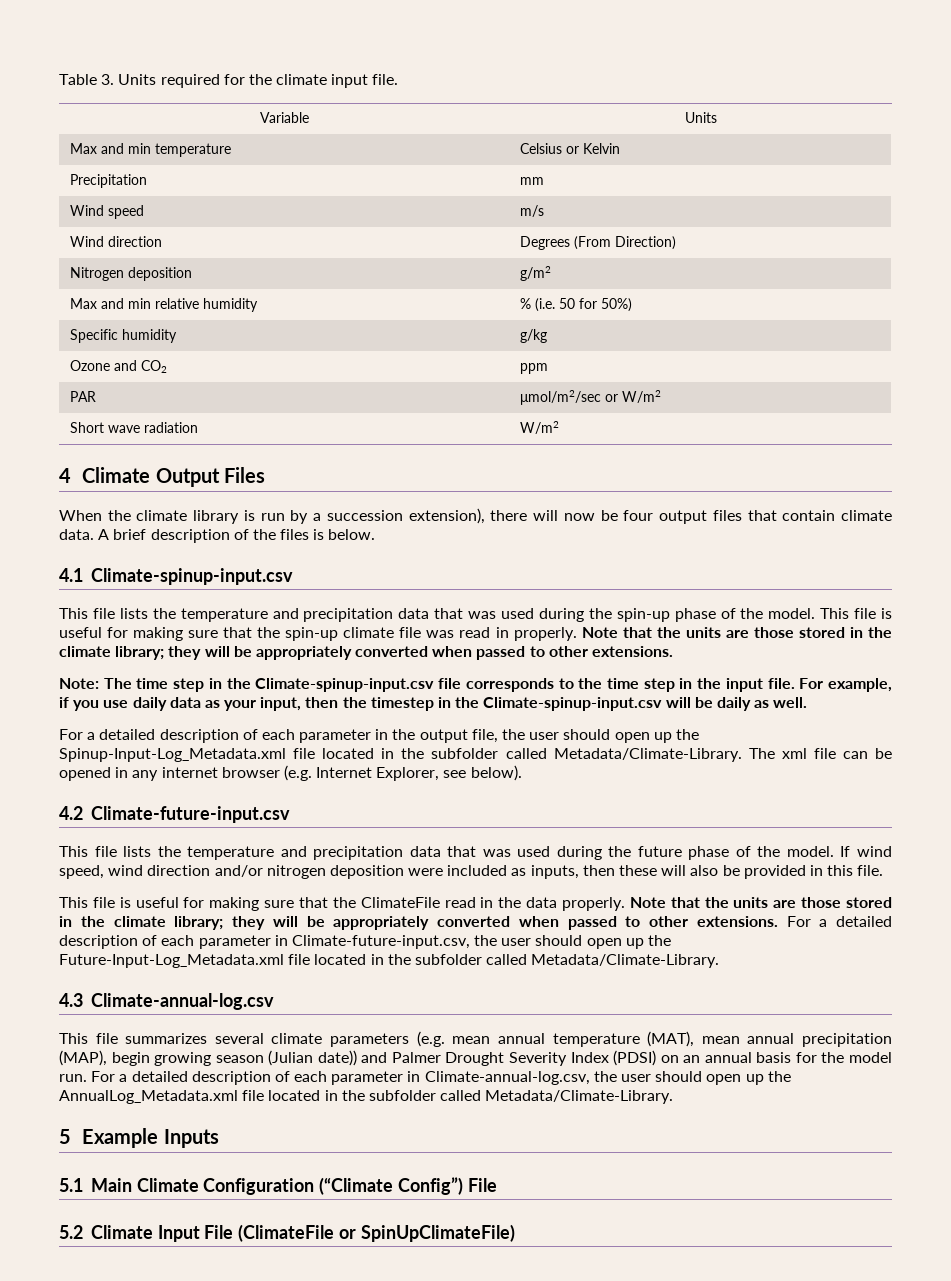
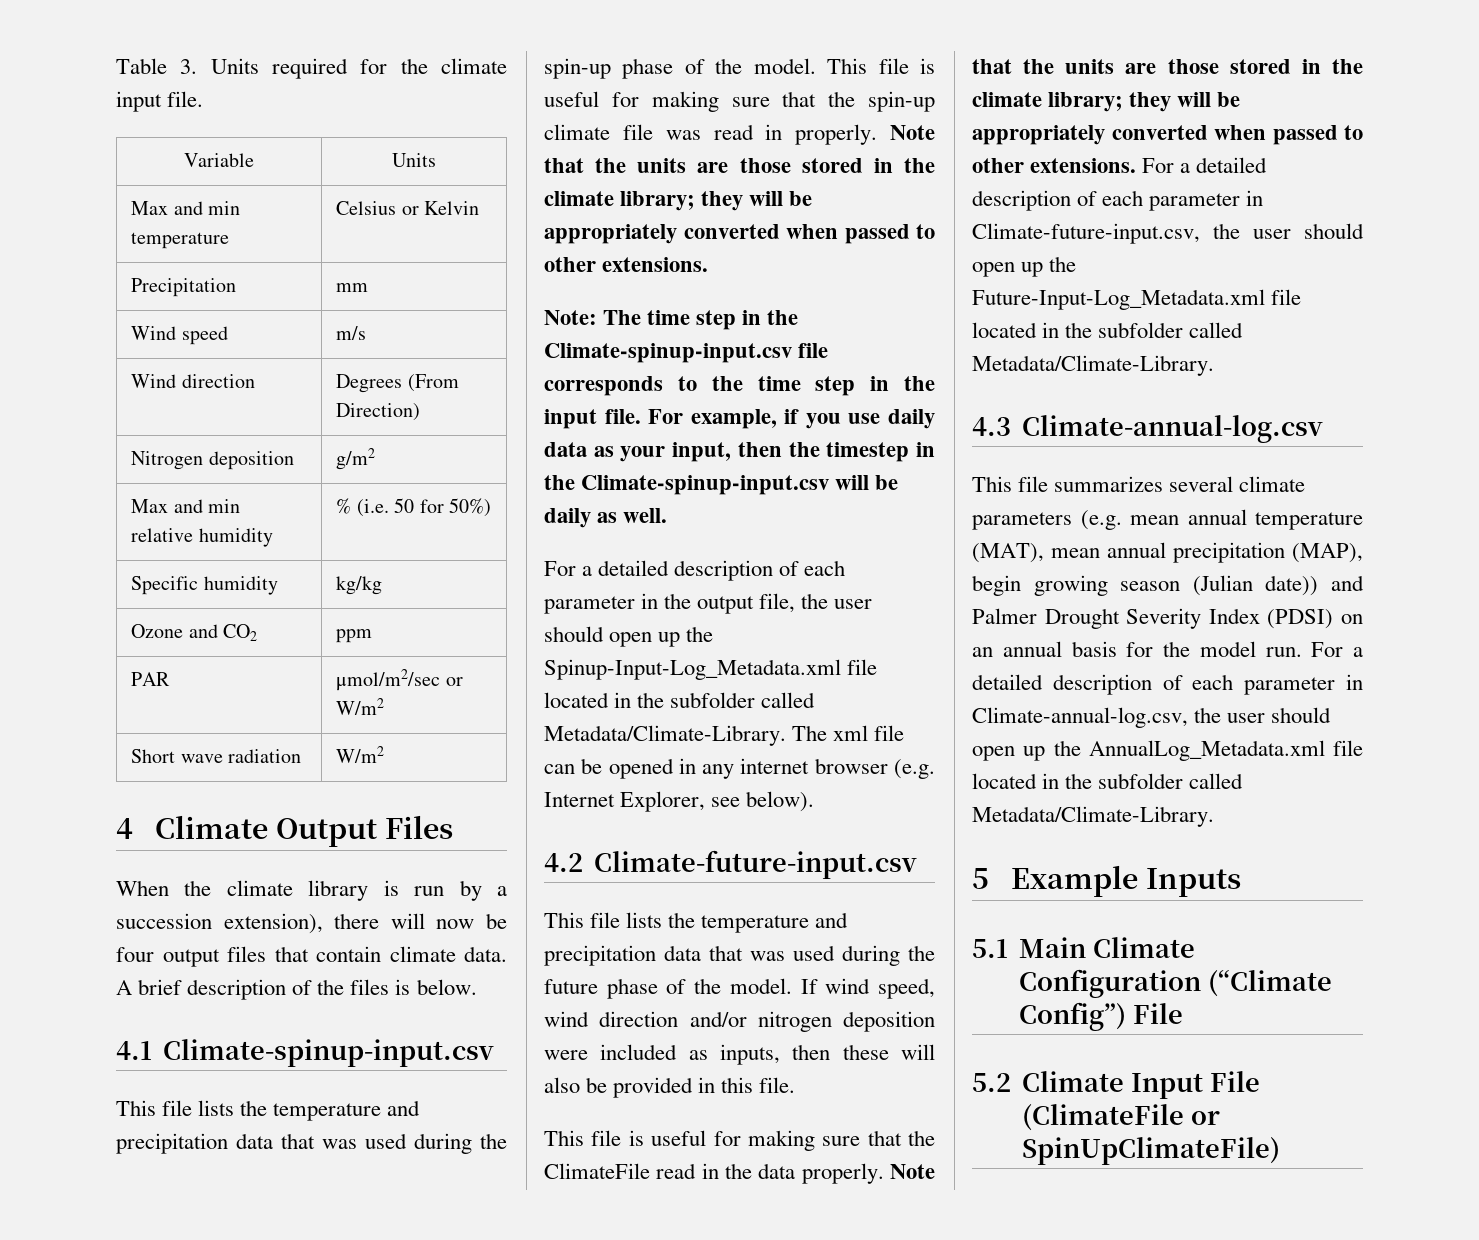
[520,329,548,343] g/kg -> [336,576,383,595] kg/kg

